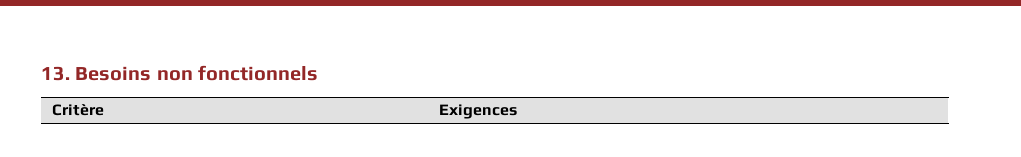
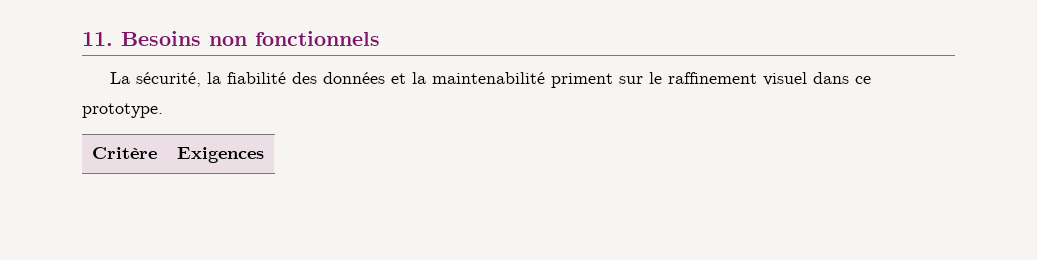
[41,66,70,81] 13. -> [82,32,113,46] 11.
(319, 73) none -> [110,72,872,88] [82,103,163,118] // La sécurité, la fiabilité des données et la maintenabilité priment sur le raffinement visuel dans ce prototype.

